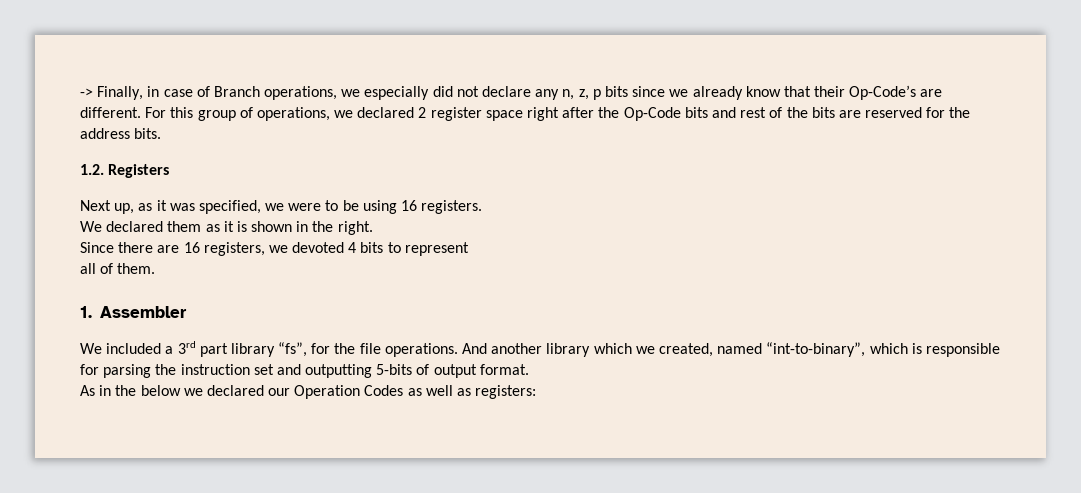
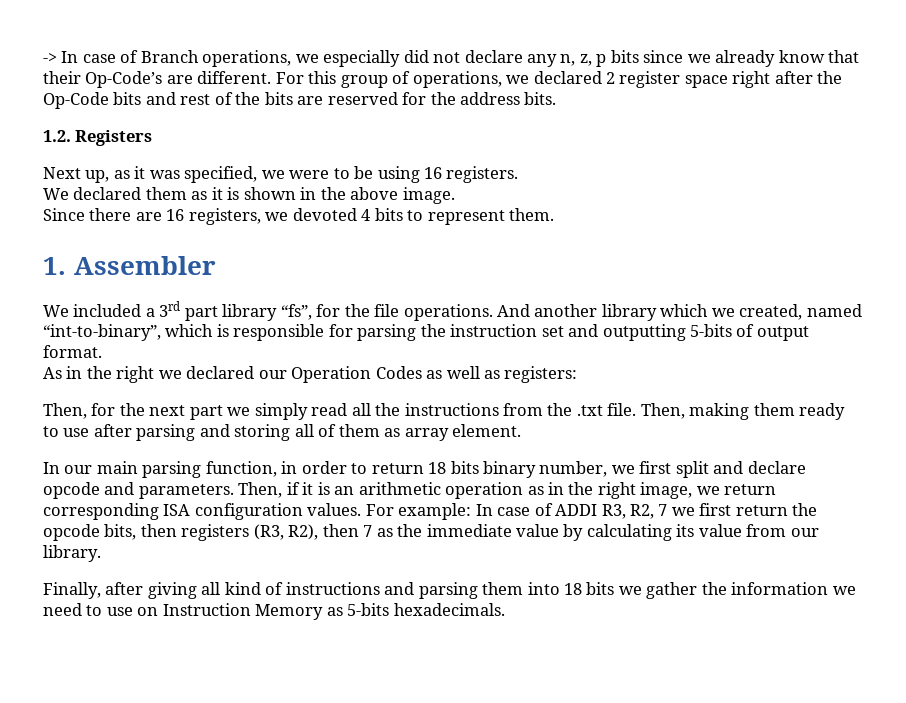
[97,86,160,100] Finally, in -> [61,51,79,63] In
[337,221,373,235] right. -> [350,187,455,204] above image.
[80,263,114,274] // all of -> (505, 217) none
[140,385,181,396] below -> [116,366,155,383] right
(537, 392) none -> [43,403,846,420] [43,424,522,441] [43,461,806,478] [43,482,777,499] [43,503,818,520] [43,524,819,541] [43,545,101,562] [43,582,856,599] [43,603,505,620] // Then, for the next part we simply read all the instructions from the .txt file. Then, making them ready to use after parsing and storing all of them as array element. // In our main parsing function, in order to return 18 bits binary number, we first split and declare opcode and parameters. Then, if it is an arithmetic operation as in the right image, we return corresponding ISA configuration values. For example: In case of ADDI R3, R2, 7 we first return the opcode bits, then registers (R3, R2), then 7 as the immediate value by calculating its value from our library. // Finally, after giving all kind of instructions and parsing them into 18 bits we gather the information we need to use on Instruction Memory as 5-bits hexadecimals.

